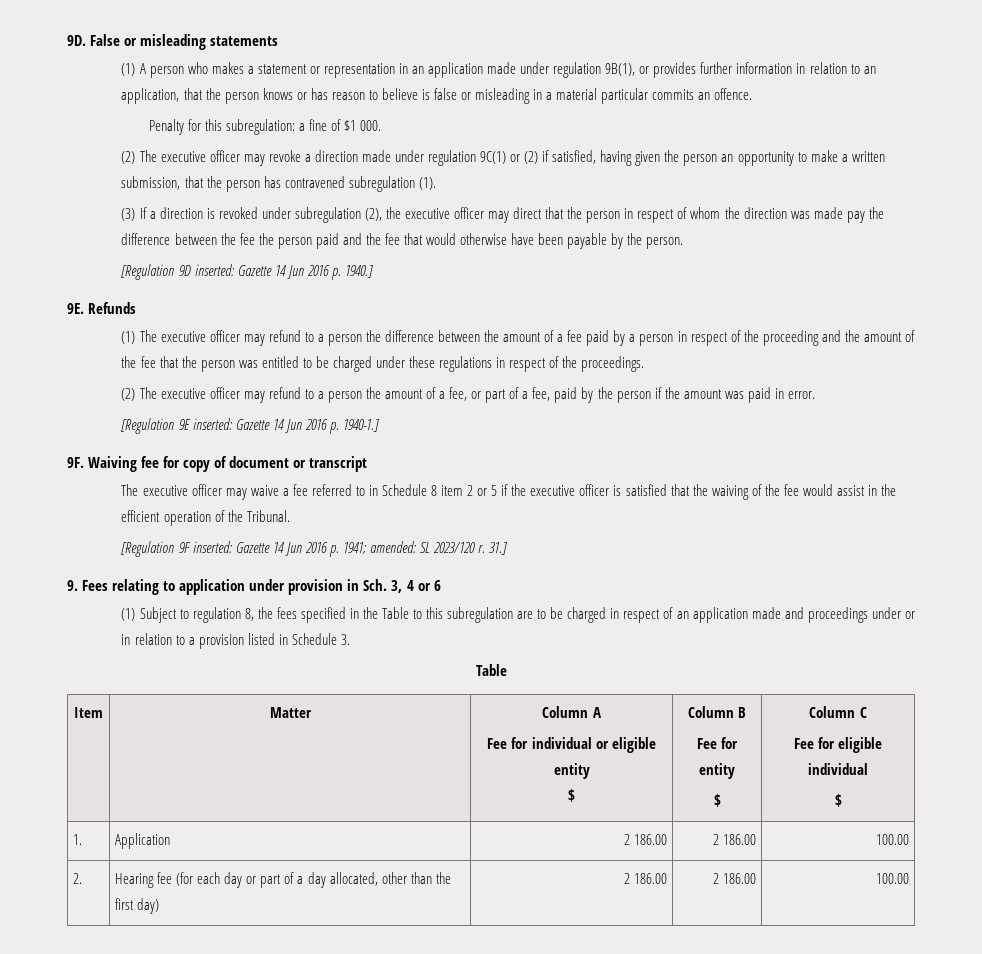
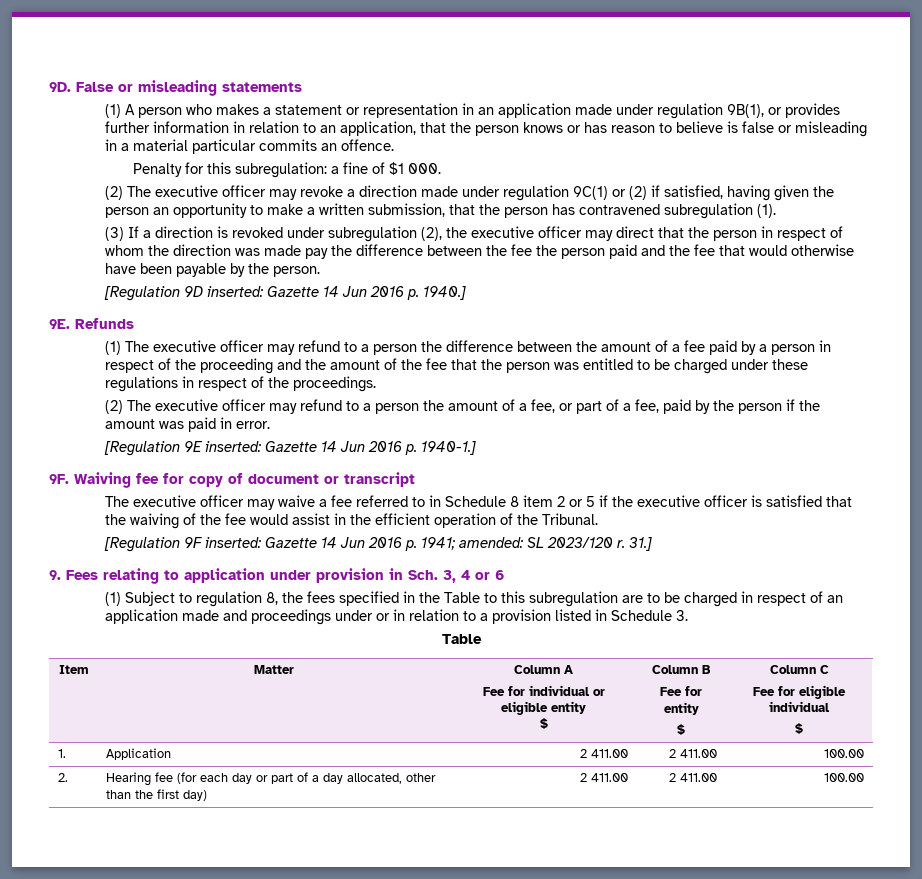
[633,834,667,845] [712,834,756,845] 186.00 | 2 186.00 -> [591,749,629,758] [669,749,718,758] 411.00 | 2 411.00
[633,873,667,884] [712,873,756,884] 186.00 | 2 186.00 -> [591,773,629,782] [669,773,718,782] 411.00 | 2 411.00

